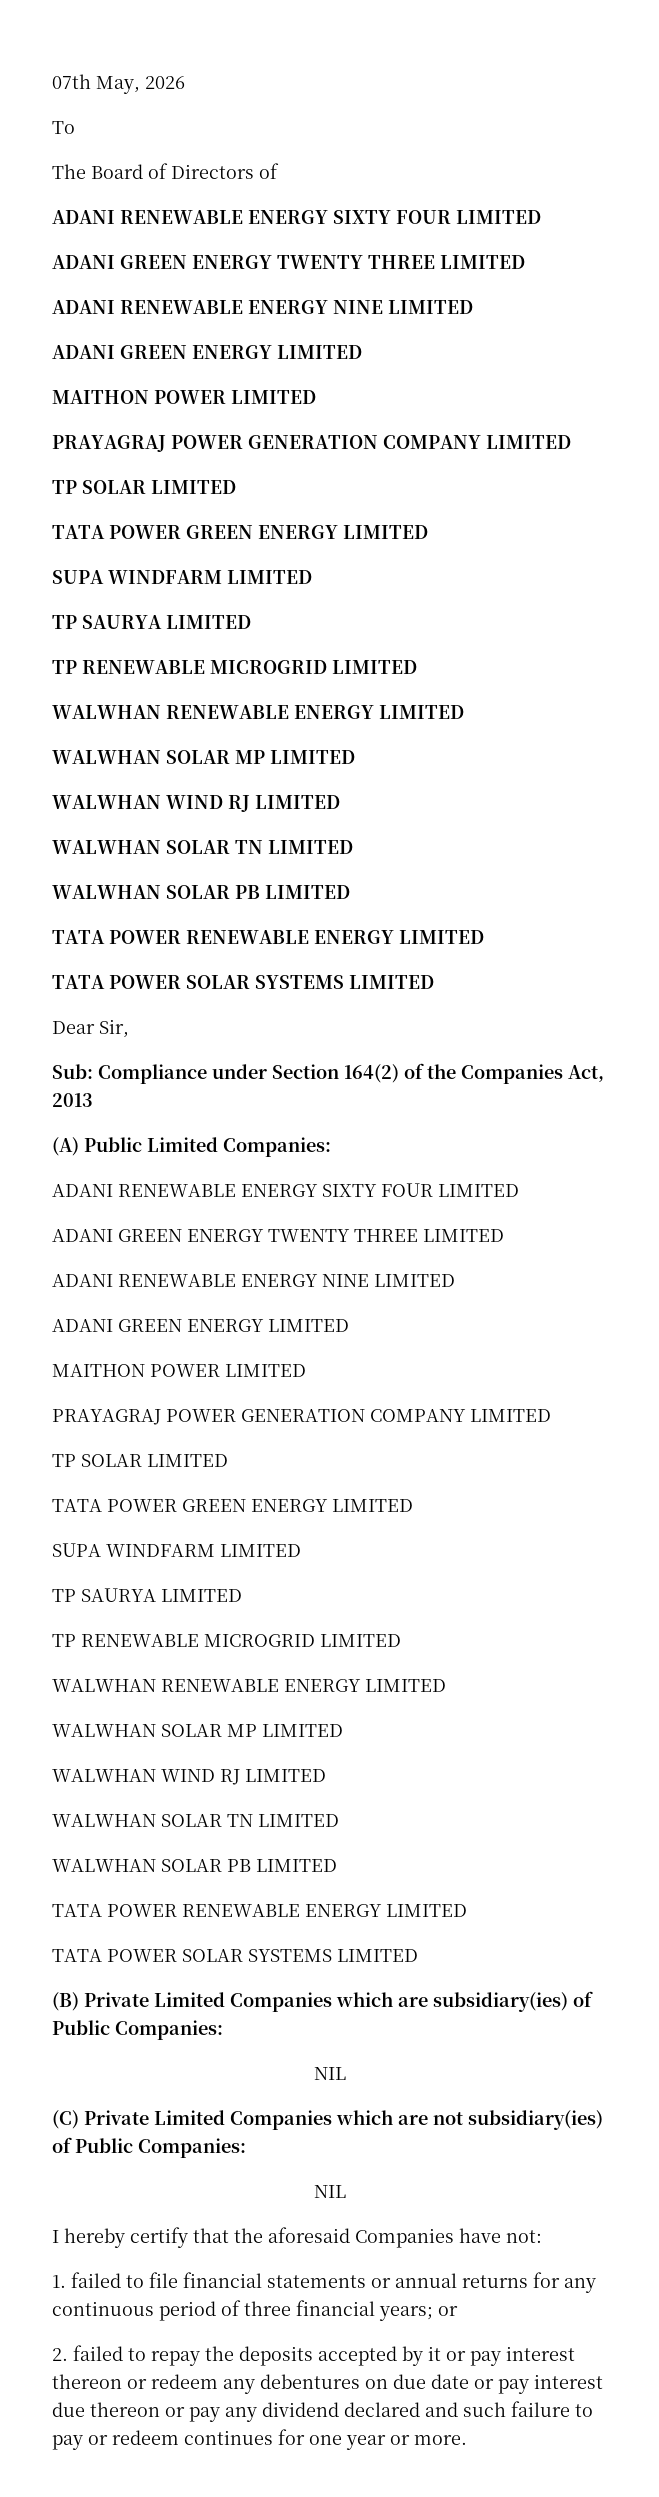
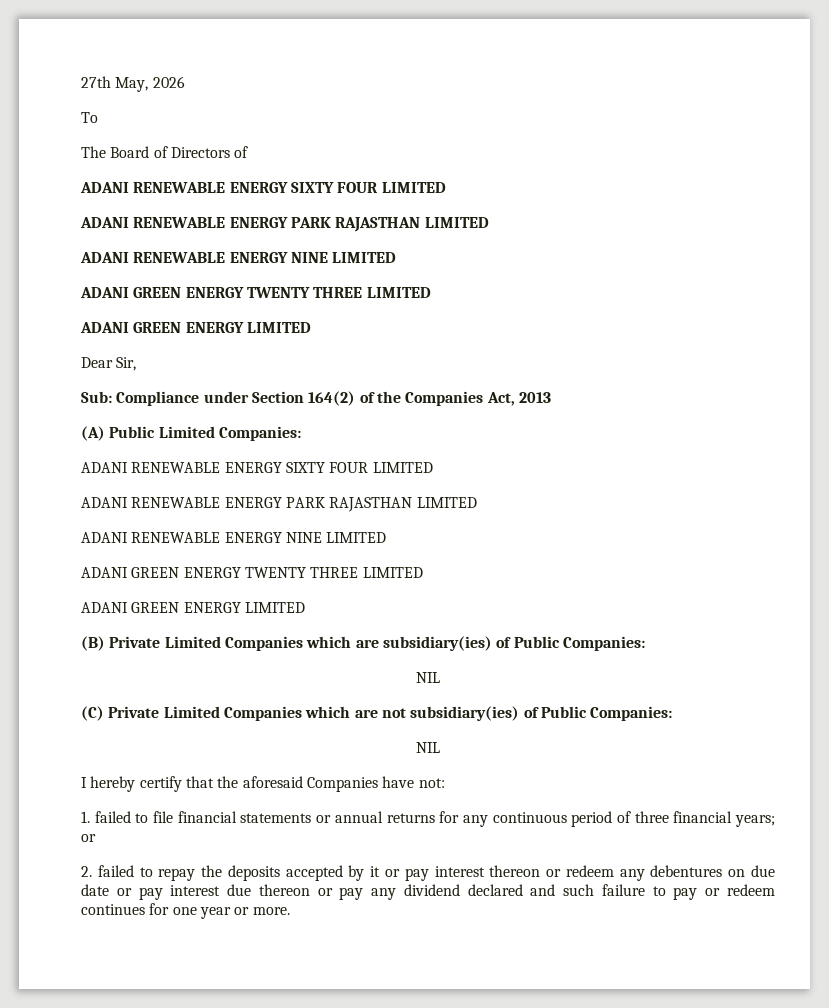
[52,74,91,89] 07th -> [81,76,111,88] 27th
[120,255,525,269] [52,300,473,314] [52,345,362,359] [52,390,316,404] [52,435,571,452] [52,480,236,494] [52,525,428,539] [52,570,312,584] [52,615,251,629] [52,660,417,674] [52,705,464,719] [52,750,355,764] [52,795,340,812] [52,840,353,854] [52,885,350,899] [52,930,484,944] [52,975,344,989] GREEN ENERGY TWENTY THREE LIMITED // ADANI RENEWABLE ENERGY NINE LIMITED // ADANI GREEN ENERGY LIMITED // MAITHON POWER LIMITED // PRAYAGRAJ POWER GENERATION COMPANY LIMITED // TP SOLAR LIMITED // TATA POWER GREEN ENERGY LIMITED // SUPA WINDFARM LIMITED // TP SAURYA LIMITED // TP RENEWABLE MICROGRID LIMITED // WALWHAN RENEWABLE ENERGY LIMITED // WALWHAN SOLAR MP LIMITED // WALWHAN WIND RJ LIMITED // WALWHAN SOLAR TN LIMITED // WALWHAN SOLAR PB LIMITED // TATA POWER RENEWABLE ENERGY LIMITED // TATA POWER SOLAR SYSTEMS -> [133,217,489,232] [80,252,397,263] [80,287,431,298] [80,322,244,333] RENEWABLE ENERGY PARK RAJASTHAN LIMITED // ADANI RENEWABLE ENERGY NINE LIMITED // ADANI GREEN ENERGY TWENTY THREE LIMITED // ADANI GREEN ENERGY
[118,1229,504,1242] [52,1274,455,1287] [52,1319,349,1332] [52,1364,306,1377] [52,1409,551,1425] [52,1454,228,1467] [52,1499,413,1512] [52,1543,301,1557] [52,1588,242,1602] [52,1634,401,1647] [52,1679,446,1692] [52,1724,343,1737] [52,1769,326,1785] [52,1814,339,1827] [52,1859,337,1872] [52,1904,467,1917] [52,1949,332,1962] GREEN ENERGY TWENTY THREE LIMITED // ADANI RENEWABLE ENERGY NINE LIMITED // ADANI GREEN ENERGY LIMITED // MAITHON POWER LIMITED // PRAYAGRAJ POWER GENERATION COMPANY LIMITED // TP SOLAR LIMITED // TATA POWER GREEN ENERGY LIMITED // SUPA WINDFARM LIMITED // TP SAURYA LIMITED // TP RENEWABLE MICROGRID LIMITED // WALWHAN RENEWABLE ENERGY LIMITED // WALWHAN SOLAR MP LIMITED // WALWHAN WIND RJ LIMITED // WALWHAN SOLAR TN LIMITED // WALWHAN SOLAR PB LIMITED // TATA POWER RENEWABLE ENERGY LIMITED // TATA POWER SOLAR SYSTEMS -> [131,497,477,512] [81,532,387,543] [81,567,423,578] [81,602,241,613] RENEWABLE ENERGY PARK RAJASTHAN LIMITED // ADANI RENEWABLE ENERGY NINE LIMITED // ADANI GREEN ENERGY TWENTY THREE LIMITED // ADANI GREEN ENERGY

